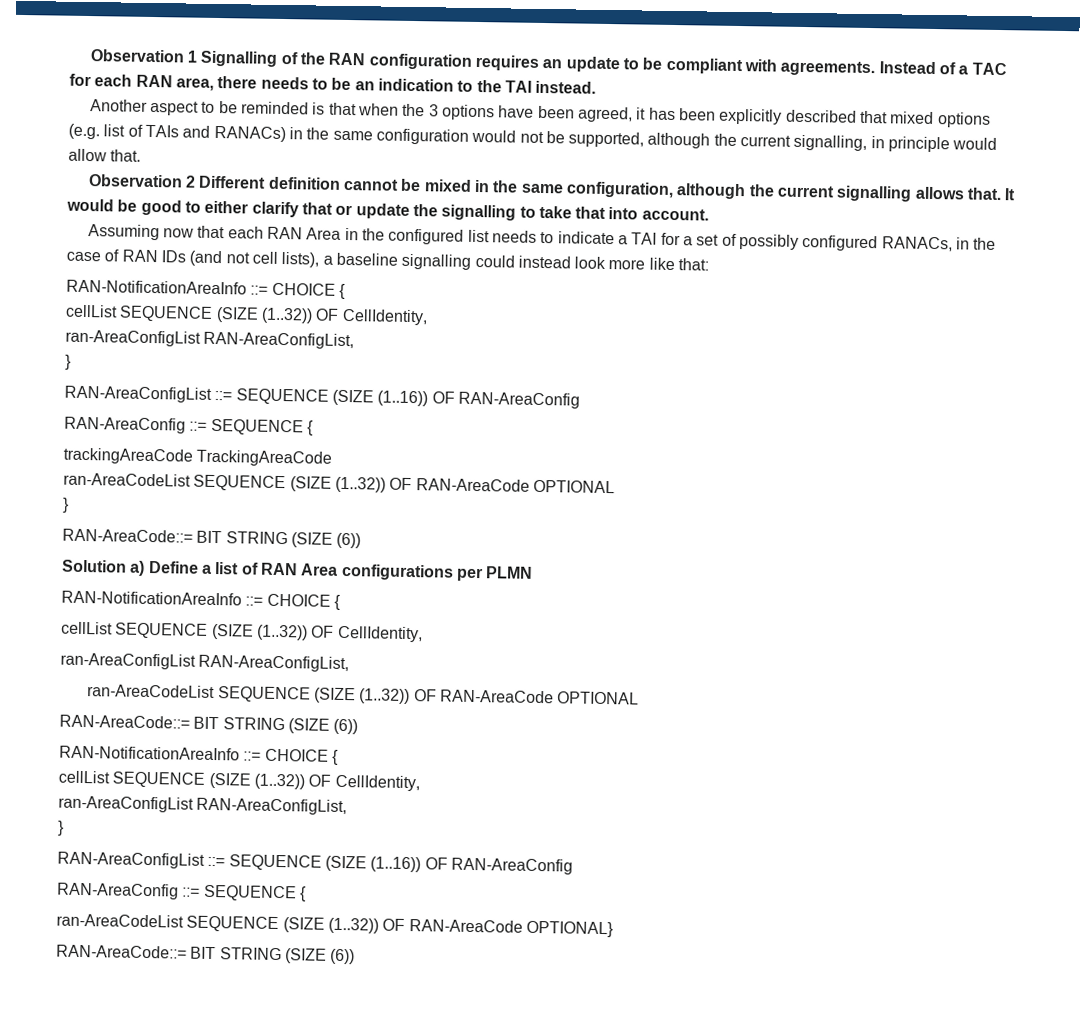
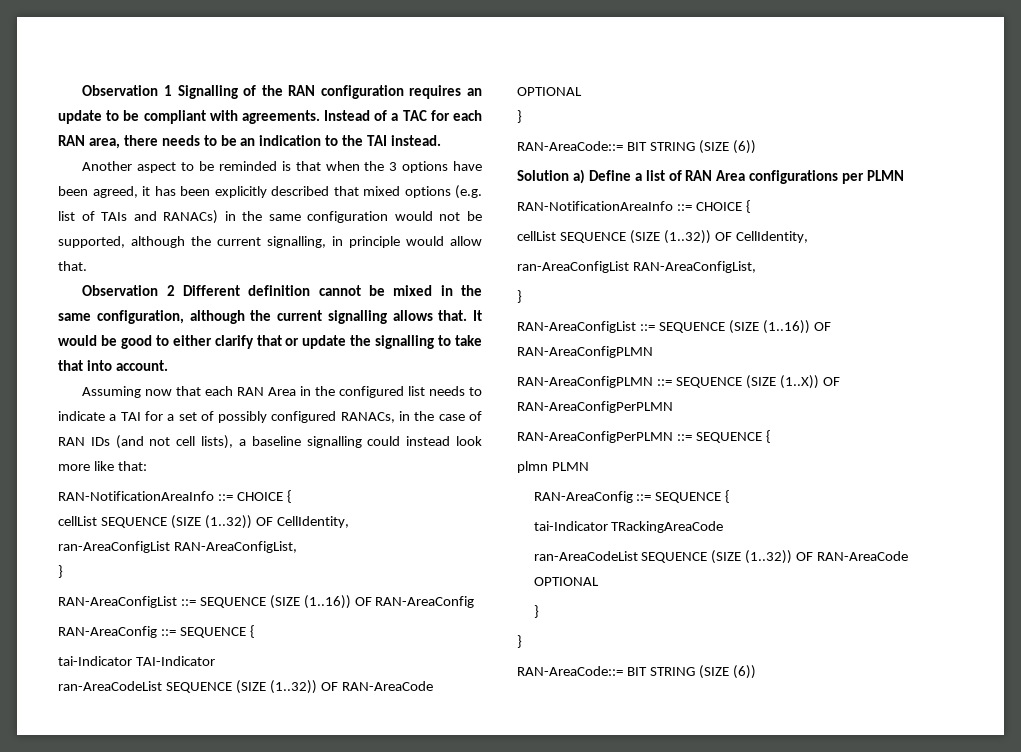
[63,447,333,467] trackingAreaCode TrackingAreaCode -> [58,656,215,666] tai-Indicator TAI-Indicator
[87,684,640,705] [59,714,359,735] [59,745,339,765] [58,770,420,792] [58,795,348,816] [57,820,65,836] [57,851,573,875] [57,882,307,902] [56,913,614,938] // ran-AreaCodeList SEQUENCE (SIZE (1..32)) OF RAN-AreaCode OPTIONAL // RAN-AreaCode::= BIT STRING (SIZE (6)) // RAN-NotificationAreaInfo ::= CHOICE { // cellList SEQUENCE (SIZE (1..32)) OF CellIdentity, // ran-AreaConfigList RAN-AreaConfigList, // } // RAN-AreaConfigList ::= SEQUENCE (SIZE (1..16)) OF RAN-AreaConfig // RAN-AreaConfig ::= SEQUENCE { // ran-AreaCodeList SEQUENCE (SIZE (1..32)) OF RAN-AreaCode OPTIONAL} -> [517,290,522,303] [517,320,831,334] [517,346,653,358] [517,375,840,389] [517,401,673,413] [517,430,771,443] [517,461,589,473] [533,490,731,503] [533,521,724,533] [533,550,909,564] [533,577,599,586] [533,605,539,618] [517,635,522,648] // } // RAN-AreaConfigList ::= SEQUENCE (SIZE (1..16)) OF RAN-AreaConfigPLMN // RAN-AreaConfigPLMN ::= SEQUENCE (SIZE (1..X)) OF RAN-AreaConfigPerPLMN // RAN-AreaConfigPerPLMN ::= SEQUENCE { // plmn PLMN // RAN-AreaConfig ::= SEQUENCE { // tai-Indicator TRackingAreaCode // ran-AreaCodeList SEQUENCE (SIZE (1..32)) OF RAN-AreaCode OPTIONAL // } // }

